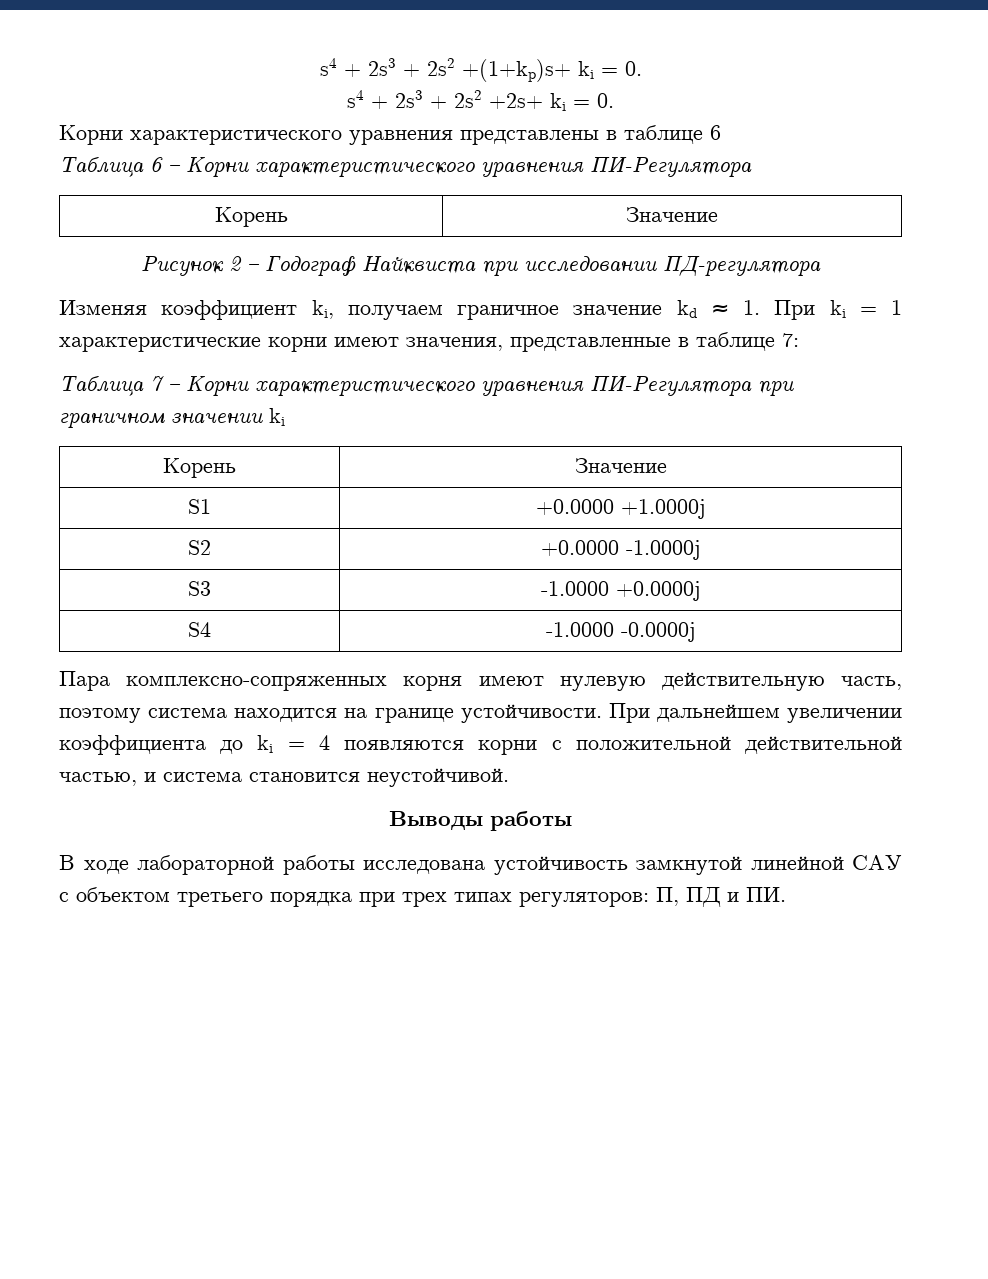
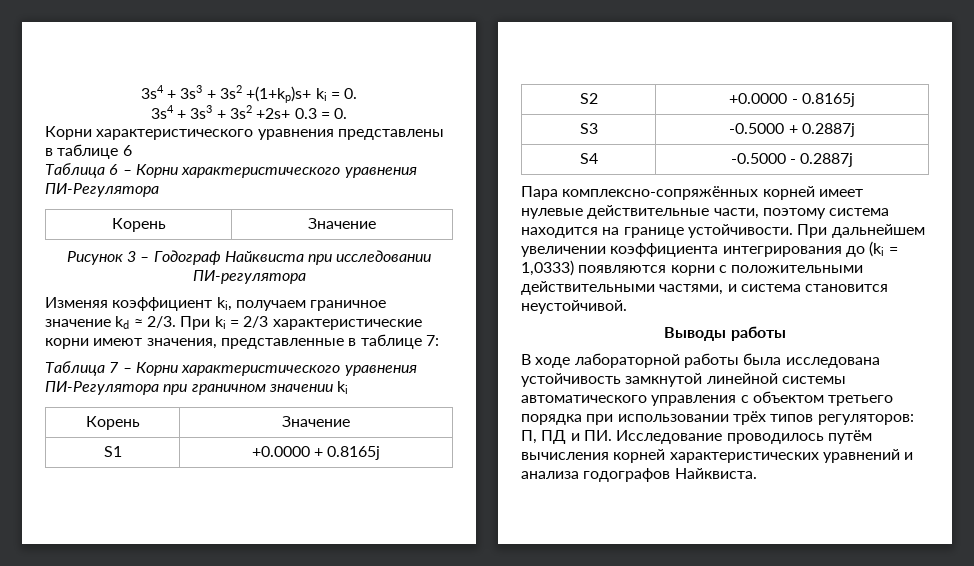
[319,58,455,77] s4 + 2s3 + 2s2 -> [140,85,242,99] 3s4 + 3s3 + 3s2
[347,90,566,111] s4 + 2s3 + 2s2 +2s+ ki -> [150,105,317,119] 3s4 + 3s3 + 3s2 +2s+ 0.3
[229,256,242,271] 2 -> [126,251,136,262] 3
[663,256,821,277] ПД-регулятора -> [192,270,306,284] ПИ-регулятора
[743,300,760,315] 1. -> [146,316,176,328] 2/3.
[891,300,902,315] 1 -> [243,316,269,328] 2/3
[620,499,706,519] +1.0000j -> [314,446,381,460] + 0.8165j
[625,540,701,560] -1.0000j -> [791,93,855,107] - 0.8165j
[540,581,701,601] [188,622,211,637] [545,622,696,642] [59,671,902,691] -1.0000 +0.0000j // S4 | -1.0000 -0.0000j // Пара комплексно-сопряженных корня имеют нулевую действительную часть, -> [729,123,855,137] [579,153,598,164] [730,153,854,167] [521,186,863,200] [521,205,759,219] -0.5000 + 0.2887j // S4 | -0.5000 - 0.2887j // Пара комплексно-сопряжённых корней имеет нулевые действительные части,
[220,735,902,755] [59,772,137,786] до ki = 4 появляются корни с положительной действительной частью, -> [722,241,898,257] [521,260,864,276] [521,281,724,295] интегрирования до (ki = 1,0333) появляются корни с положительными действительными частями,
(355, 865) none -> [743,353,782,365] была
[852,855,902,870] САУ -> [781,376,846,384] [521,395,737,406] системы автоматического управления
[402,892,512,907] трех типах -> [617,411,814,425] использовании трёх типов
(786, 894) none -> [616,430,872,444] [521,449,914,463] [521,468,757,482] Исследование проводилось путём вычисления корней характеристических уравнений и анализа годографов Найквиста.

